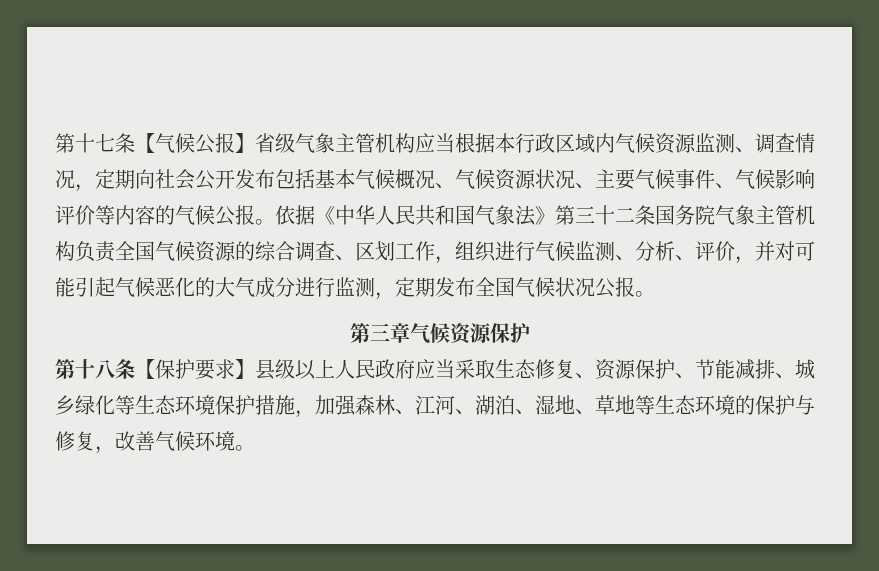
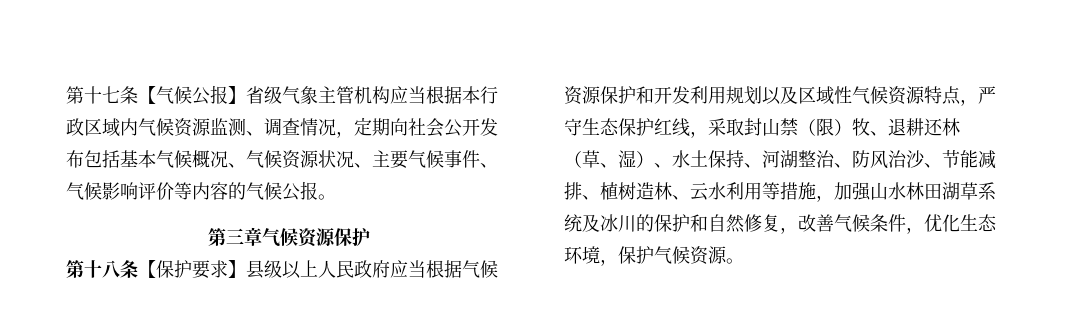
[275,205,815,226] [55,241,815,264] [55,277,655,300] 依据《中华人民共和国气象法》第三十二条国务院气象主管机构负责全国气候资源的综合调查、区划工作，组织进行气候监测、分析、评价，并对可能引起气候恶化的大气成分进行监测，定期发布全国气候状况公报。 -> (336, 197) none
[455,359,815,380] [55,395,815,418] [55,431,235,454] 采取生态修复、资源保护、节能减排、城乡绿化等生态环境保护措施，加强森林、江河、湖泊、湿地、草地等生态环境的保护与修复，改善气候环境 -> [426,260,498,278] [564,86,996,106] [564,118,960,138] [564,150,996,169] [564,182,996,202] [564,214,997,234] [564,246,727,266] 根据气候资源保护和开发利用规划以及区域性气候资源特点，严守生态保护红线，采取封山禁（限）牧、退耕还林（草、湿）、水土保持、河湖整治、防风治沙、节能减排、植树造林、云水利用等措施，加强山水林田湖草系统及冰川的保护和自然修复，改善气候条件，优化生态环境，保护气候资源

